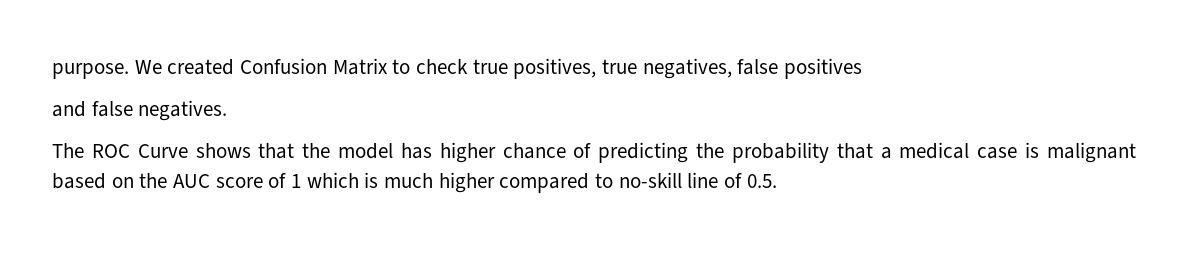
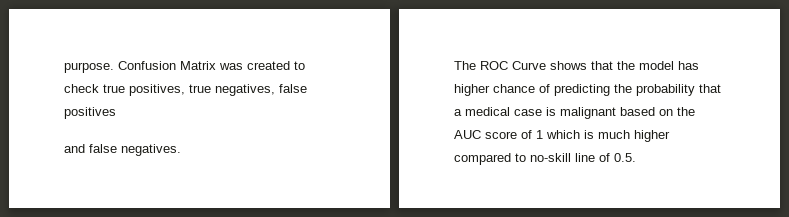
[134,58,388,75] We created Confusion Matrix -> [118,61,290,70] Confusion Matrix was created

